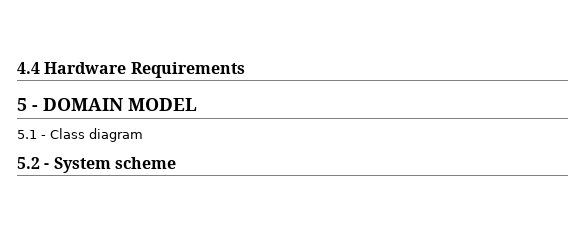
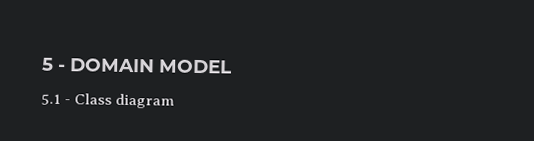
[17,62,245,78] 4.4 Hardware Requirements // -> (41, 64) none
[17,157,176,173] // 5.2 - System scheme -> (176, 101) none

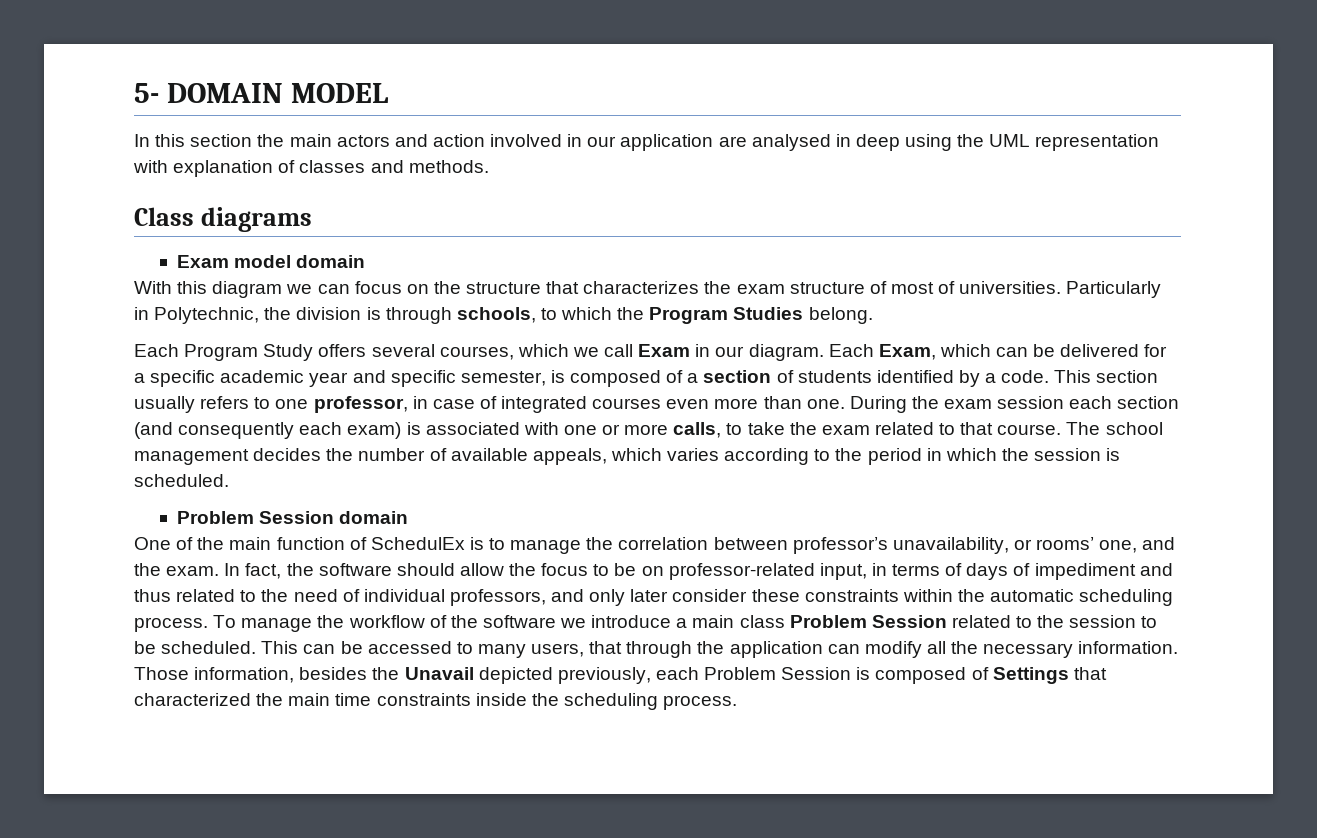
[41,57,66,72] 5 - -> [134,83,159,103] 5-
[41,93,176,109] 5.1 - Class diagram -> [134,134,1160,151] [133,160,489,177] [134,207,313,232] [176,255,366,268] [134,281,1162,298] [134,307,873,324] [134,344,1168,361] [134,370,1159,387] [134,396,1180,413] [134,422,1163,439] [134,448,1121,465] [134,474,229,487] [176,511,409,524] [134,537,1176,554] [134,563,1173,580] [134,589,1174,606] [134,615,1158,632] [134,641,1179,658] [134,667,1107,684] [134,693,738,710] In this section the main actors and action involved in our application are analysed in deep using the UML representation with explanation of classes and methods. // Class diagrams // Exam model domain // With this diagram we can focus on the structure that characterizes the exam structure of most of universities. Particularly in Polytechnic, the division is through schools, to which the Program Studies belong. // Each Program Study offers several courses, which we call Exam in our diagram. Each Exam, which can be delivered for a specific academic year and specific semester, is composed of a section of students identified by a code. This section usually refers to one professor, in case of integrated courses even more than one. During the exam session each section (and consequently each exam) is associated with one or more calls, to take the exam related to that course. The school management decides the number of available appeals, which varies according to the period in which the session is scheduled. // Problem Session domain // One of the main function of SchedulEx is to manage the correlation between professor’s unavailability, or rooms’ one, and the exam. In fact, the software should allow the focus to be on professor-related input, in terms of days of impediment and thus related to the need of individual professors, and only later consider these constraints within the automatic scheduling process. To manage the workflow of the software we introduce a main class Problem Session related to the session to be scheduled. This can be accessed to many users, that through the application can modify all the necessary information. Those information, besides the Unavail depicted previously, each Problem Session is composed of Settings that characterized the main time constraints inside the scheduling process.

